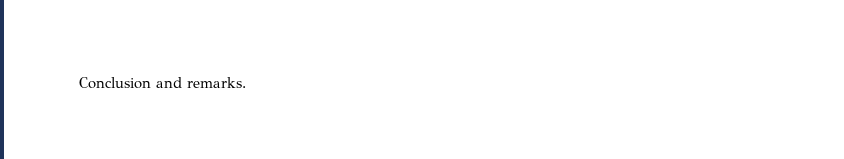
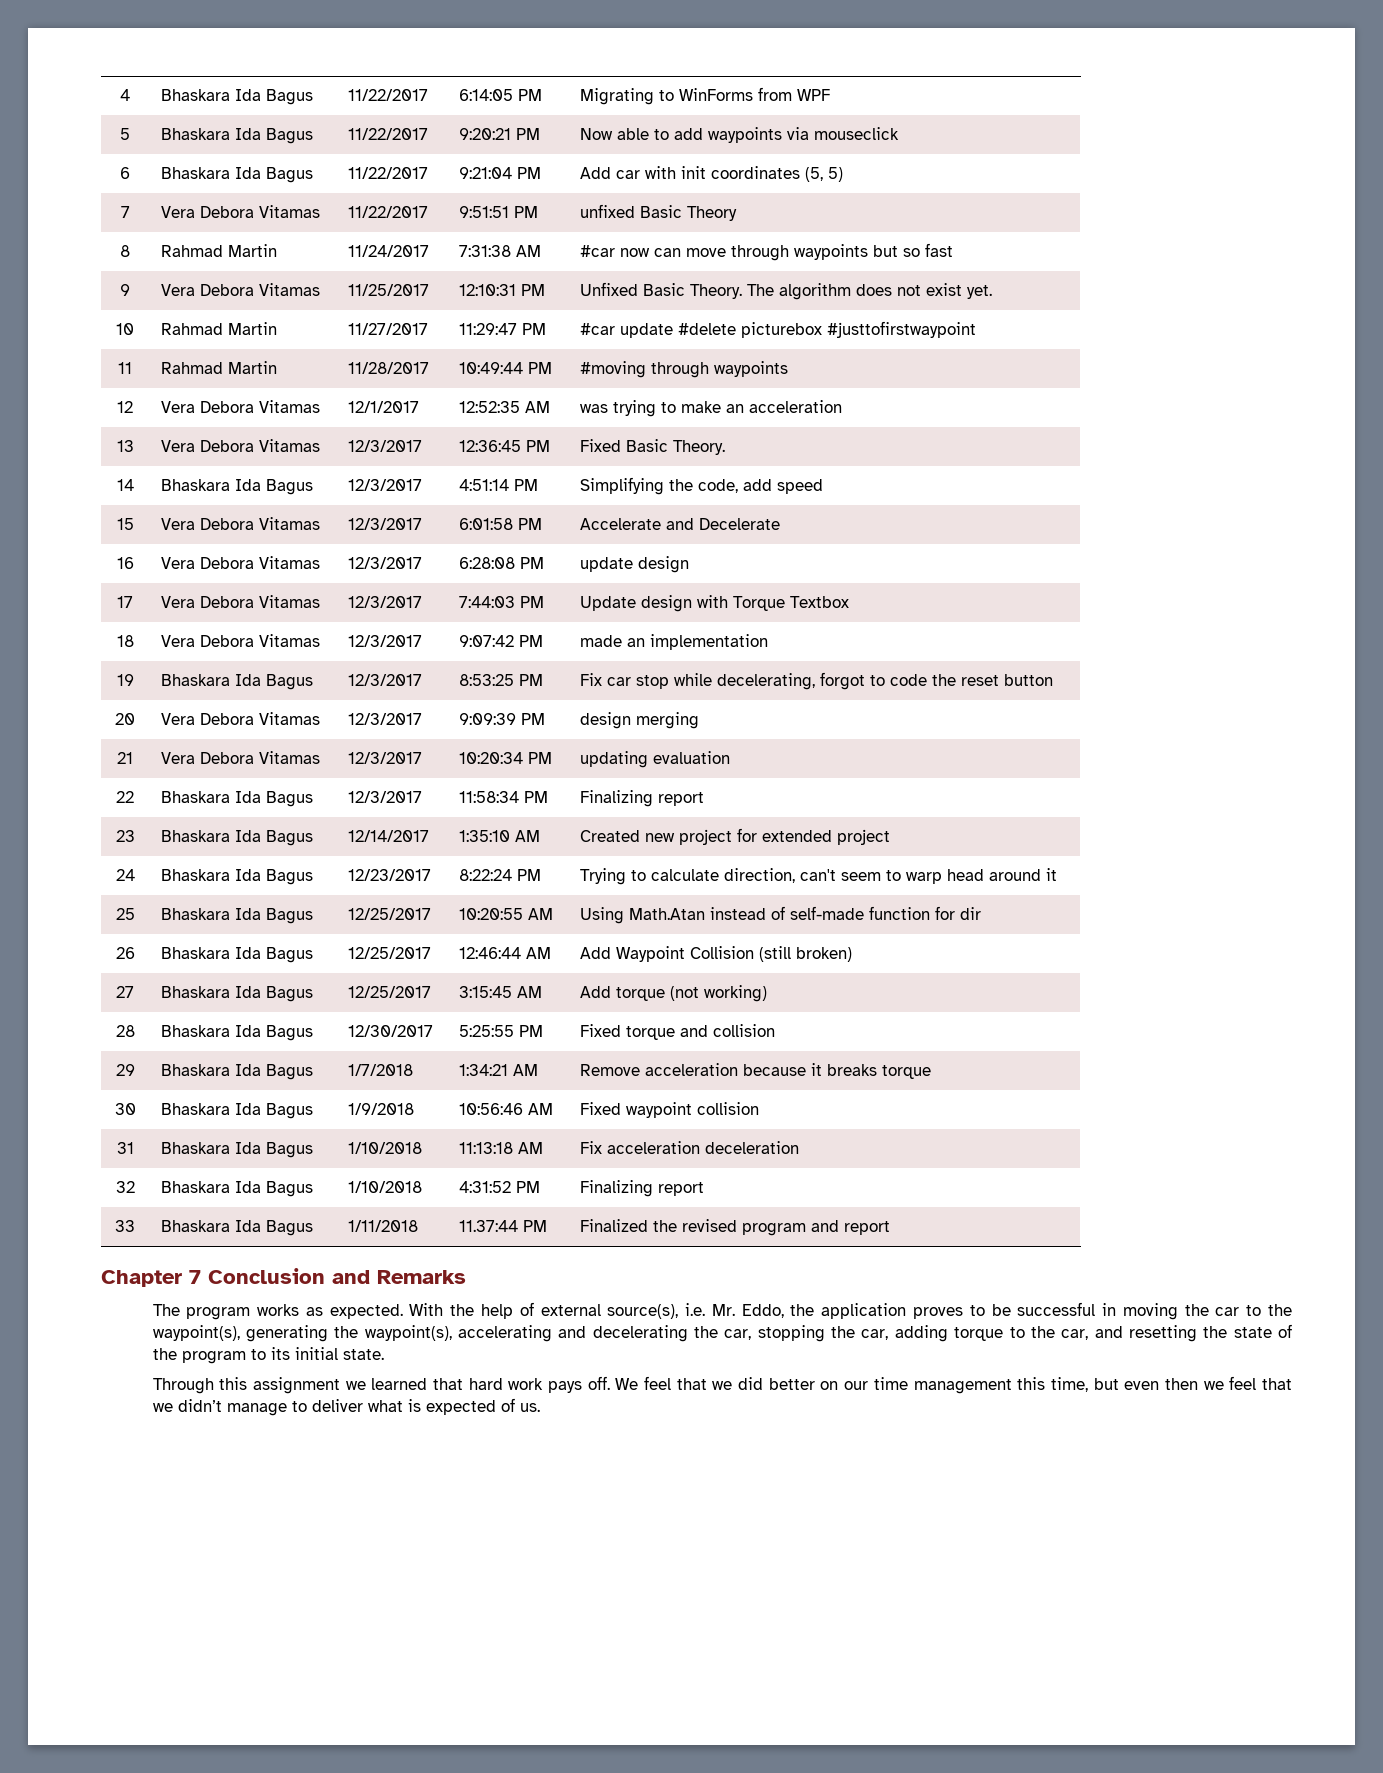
[79,77,246,89] Conclusion and remarks. -> [120,89,130,101] [160,89,313,105] [347,89,428,101] [458,89,542,101] [579,87,830,105] [120,128,130,140] [160,128,313,144] [347,128,428,140] [458,128,540,140] [579,127,899,143] [120,167,130,179] [160,167,313,183] [347,167,428,179] [458,167,541,179] [579,166,843,182] [120,206,130,218] [160,205,320,218] [347,206,428,218] [458,206,538,218] [579,204,737,221] [120,245,130,257] [160,244,277,257] [347,245,429,257] [458,245,541,257] [579,243,953,261] [120,284,130,296] [160,283,320,296] [347,284,429,296] [458,284,545,296] [579,282,992,300] [116,323,134,335] [160,322,277,335] [347,323,428,335] [458,323,546,335] [579,321,976,338] [118,362,132,374] [160,361,277,374] [347,362,429,374] [458,362,552,374] [579,361,788,378] [117,401,133,413] [160,400,320,413] [347,401,419,413] [458,401,550,413] [579,400,842,417] [116,440,134,452] [160,439,320,452] [347,440,422,452] [458,440,550,452] [579,439,725,455] [116,479,134,491] [160,479,313,495] [347,479,422,491] [458,479,538,491] [579,477,823,495] [116,518,134,530] [160,517,320,530] [347,518,422,530] [458,518,542,530] [579,518,780,530] [116,557,134,569] [160,556,320,569] [347,557,422,569] [458,557,544,569] [579,556,689,573] [117,596,133,608] [160,595,320,608] [347,596,422,608] [458,596,544,608] [579,595,849,612] [116,635,134,647] [160,634,320,647] [347,635,422,647] [458,635,543,647] [579,634,768,650] [116,674,134,686] [160,674,313,690] [347,674,422,686] [458,674,543,686] [579,672,1053,690] [115,713,135,725] [160,712,320,725] [347,713,422,725] [458,713,545,725] [579,712,699,729] [117,752,133,764] [160,751,320,764] [347,752,422,764] [458,752,552,764] [579,751,730,768] [116,791,134,803] [160,791,313,807] [347,791,422,803] [458,791,548,803] [579,790,704,807] [115,830,135,842] [160,830,313,846] [347,830,429,842] [458,830,540,842] [579,828,890,845] [115,869,135,881] [160,869,313,885] [347,869,431,881] [458,869,541,881] [579,868,1057,885] [115,908,135,920] [160,908,313,924] [347,908,431,920] [458,908,553,920] [579,906,981,924] [115,947,135,959] [160,947,313,963] [347,947,431,959] [458,947,551,959] [579,946,852,962] [116,986,134,998] [160,986,313,1002] [347,986,431,998] [458,986,542,998] [579,985,767,1002] [115,1025,135,1037] [160,1025,313,1041] [347,1025,433,1037] [458,1025,543,1037] [579,1024,775,1040] [115,1064,135,1076] [160,1064,313,1080] [347,1064,413,1076] [458,1064,538,1076] [579,1063,931,1079] [114,1103,136,1115] [160,1103,313,1119] [347,1103,414,1115] [458,1103,553,1115] [579,1102,759,1118] [116,1142,134,1154] [160,1142,313,1158] [347,1142,422,1154] [458,1142,543,1154] [579,1141,799,1154] [115,1181,135,1193] [160,1181,313,1197] [347,1181,422,1193] [458,1181,540,1193] [579,1180,704,1197] [115,1220,135,1232] [160,1220,313,1236] [347,1220,418,1232] [458,1220,547,1232] [579,1219,890,1236] [101,1268,466,1287] [152,1302,1292,1320] [152,1324,1292,1342] [152,1347,384,1364] [152,1376,1292,1394] [152,1398,540,1416] 4 | Bhaskara Ida Bagus | 11/22/2017 | 6:14:05 PM | Migrating to WinForms from WPF // 5 | Bhaskara Ida Bagus | 11/22/2017 | 9:20:21 PM | Now able to add waypoints via mouseclick // 6 | Bhaskara Ida Bagus | 11/22/2017 | 9:21:04 PM | Add car with init coordinates (5, 5) // 7 | Vera Debora Vitamas | 11/22/2017 | 9:51:51 PM | unfixed Basic Theory // 8 | Rahmad Martin | 11/24/2017 | 7:31:38 AM | #car now can move through waypoints but so fast // 9 | Vera Debora Vitamas | 11/25/2017 | 12:10:31 PM | Unfixed Basic Theory. The algorithm does not exist yet. // 10 | Rahmad Martin | 11/27/2017 | 11:29:47 PM | #car update #delete picturebox #justtofirstwaypoint // 11 | Rahmad Martin | 11/28/2017 | 10:49:44 PM | #moving through waypoints // 12 | Vera Debora Vitamas | 12/1/2017 | 12:52:35 AM | was trying to make an acceleration // 13 | Vera Debora Vitamas | 12/3/2017 | 12:36:45 PM | Fixed Basic Theory. // 14 | Bhaskara Ida Bagus | 12/3/2017 | 4:51:14 PM | Simplifying the code, add speed // 15 | Vera Debora Vitamas | 12/3/2017 | 6:01:58 PM | Accelerate and Decelerate // 16 | Vera Debora Vitamas | 12/3/2017 | 6:28:08 PM | update design // 17 | Vera Debora Vitamas | 12/3/2017 | 7:44:03 PM | Update design with Torque Textbox // 18 | Vera Debora Vitamas | 12/3/2017 | 9:07:42 PM | made an implementation // 19 | Bhaskara Ida Bagus | 12/3/2017 | 8:53:25 PM | Fix car stop while decelerating, forgot to code the reset button // 20 | Vera Debora Vitamas | 12/3/2017 | 9:09:39 PM | design merging // 21 | Vera Debora Vitamas | 12/3/2017 | 10:20:34 PM | updating evaluation // 22 | Bhaskara Ida Bagus | 12/3/2017 | 11:58:34 PM | Finalizing report // 23 | Bhaskara Ida Bagus | 12/14/2017 | 1:35:10 AM | Created new project for extended project // 24 | Bhaskara Ida Bagus | 12/23/2017 | 8:22:24 PM | Trying to calculate direction, can't seem to warp head around it // 25 | Bhaskara Ida Bagus | 12/25/2017 | 10:20:55 AM | Using Math.Atan instead of self-made function for dir // 26 | Bhaskara Ida Bagus | 12/25/2017 | 12:46:44 AM | Add Waypoint Collision (still broken) // 27 | Bhaskara Ida Bagus | 12/25/2017 | 3:15:45 AM | Add torque (not working) // 28 | Bhaskara Ida Bagus | 12/30/2017 | 5:25:55 PM | Fixed torque and collision // 29 | Bhaskara Ida Bagus | 1/7/2018 | 1:34:21 AM | Remove acceleration because it breaks torque // 30 | Bhaskara Ida Bagus | 1/9/2018 | 10:56:46 AM | Fixed waypoint collision // 31 | Bhaskara Ida Bagus | 1/10/2018 | 11:13:18 AM | Fix acceleration deceleration // 32 | Bhaskara Ida Bagus | 1/10/2018 | 4:31:52 PM | Finalizing report // 33 | Bhaskara Ida Bagus | 1/11/2018 | 11.37:44 PM | Finalized the revised program and report // Chapter 7 Conclusion and Remarks // The program works as expected. With the help of external source(s), i.e. Mr. Eddo, the application proves to be successful in moving the car to the waypoint(s), generating the waypoint(s), accelerating and decelerating the car, stopping the car, adding torque to the car, and resetting the state of the program to its initial state. // Through this assignment we learned that hard work pays off. We feel that we did better on our time management this time, but even then we feel that we didn’t manage to deliver what is expected of us.

